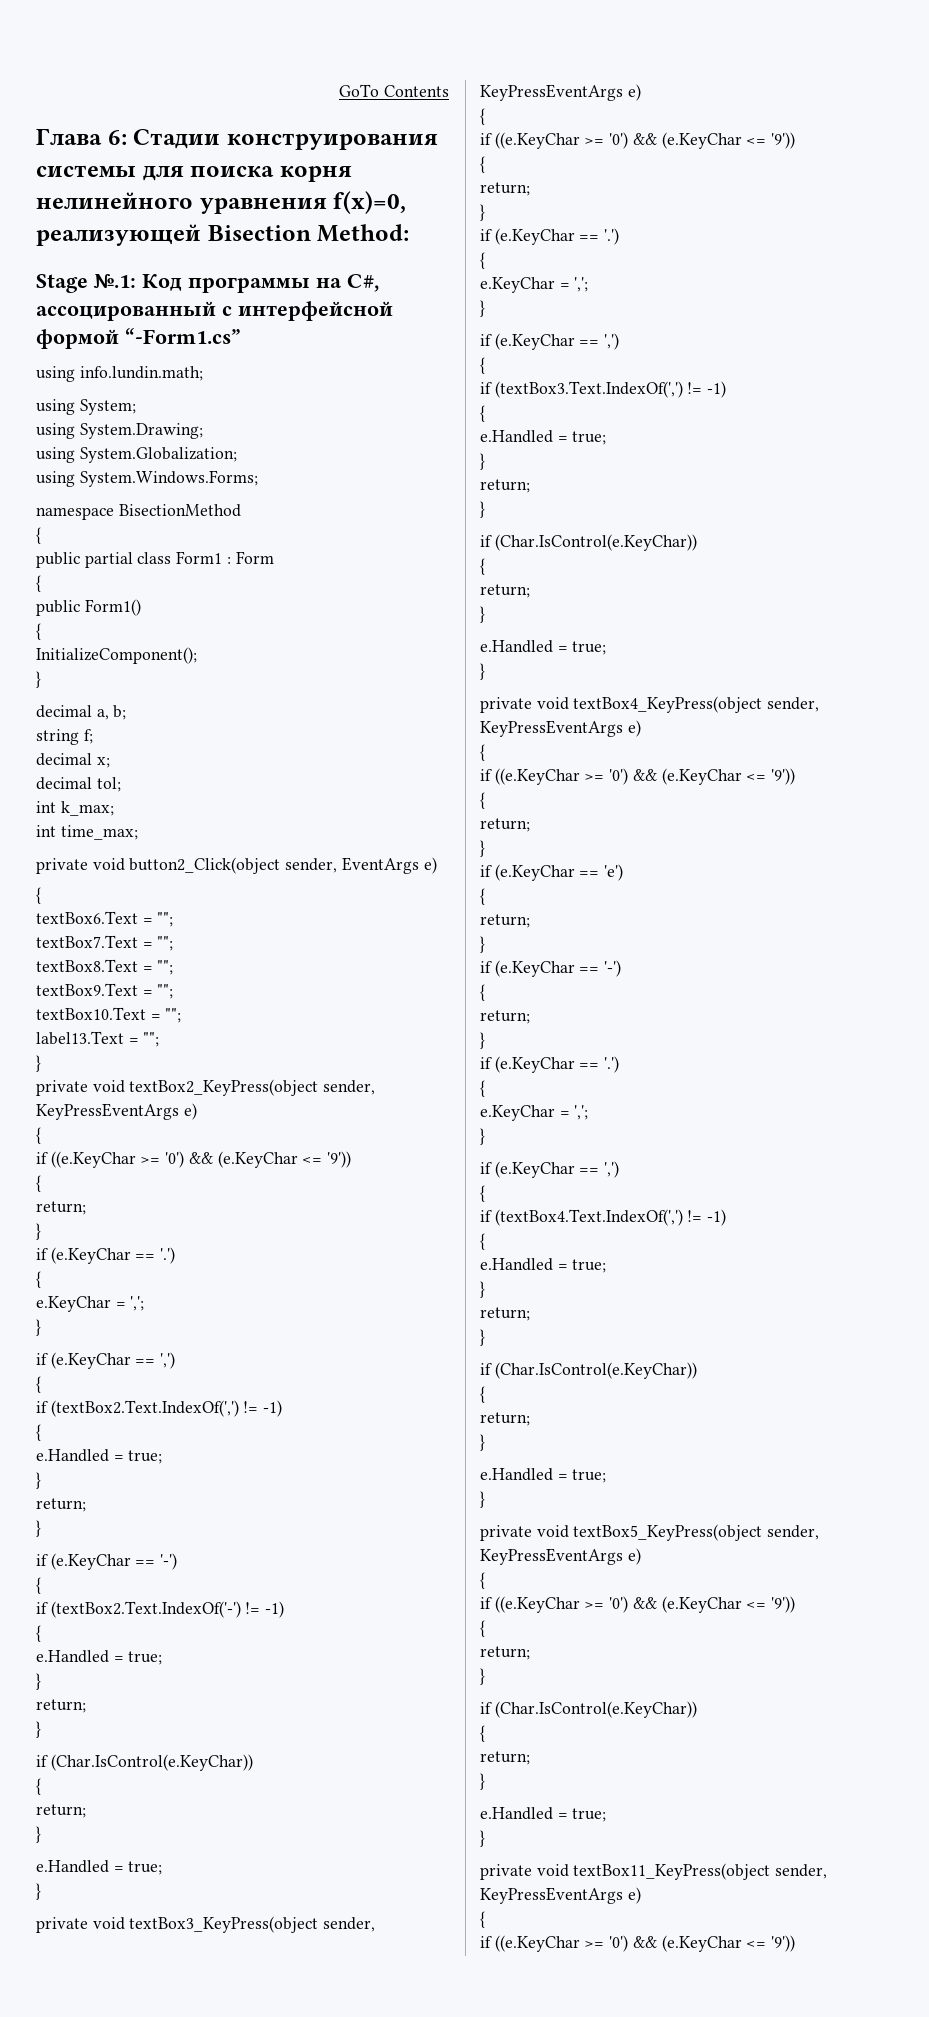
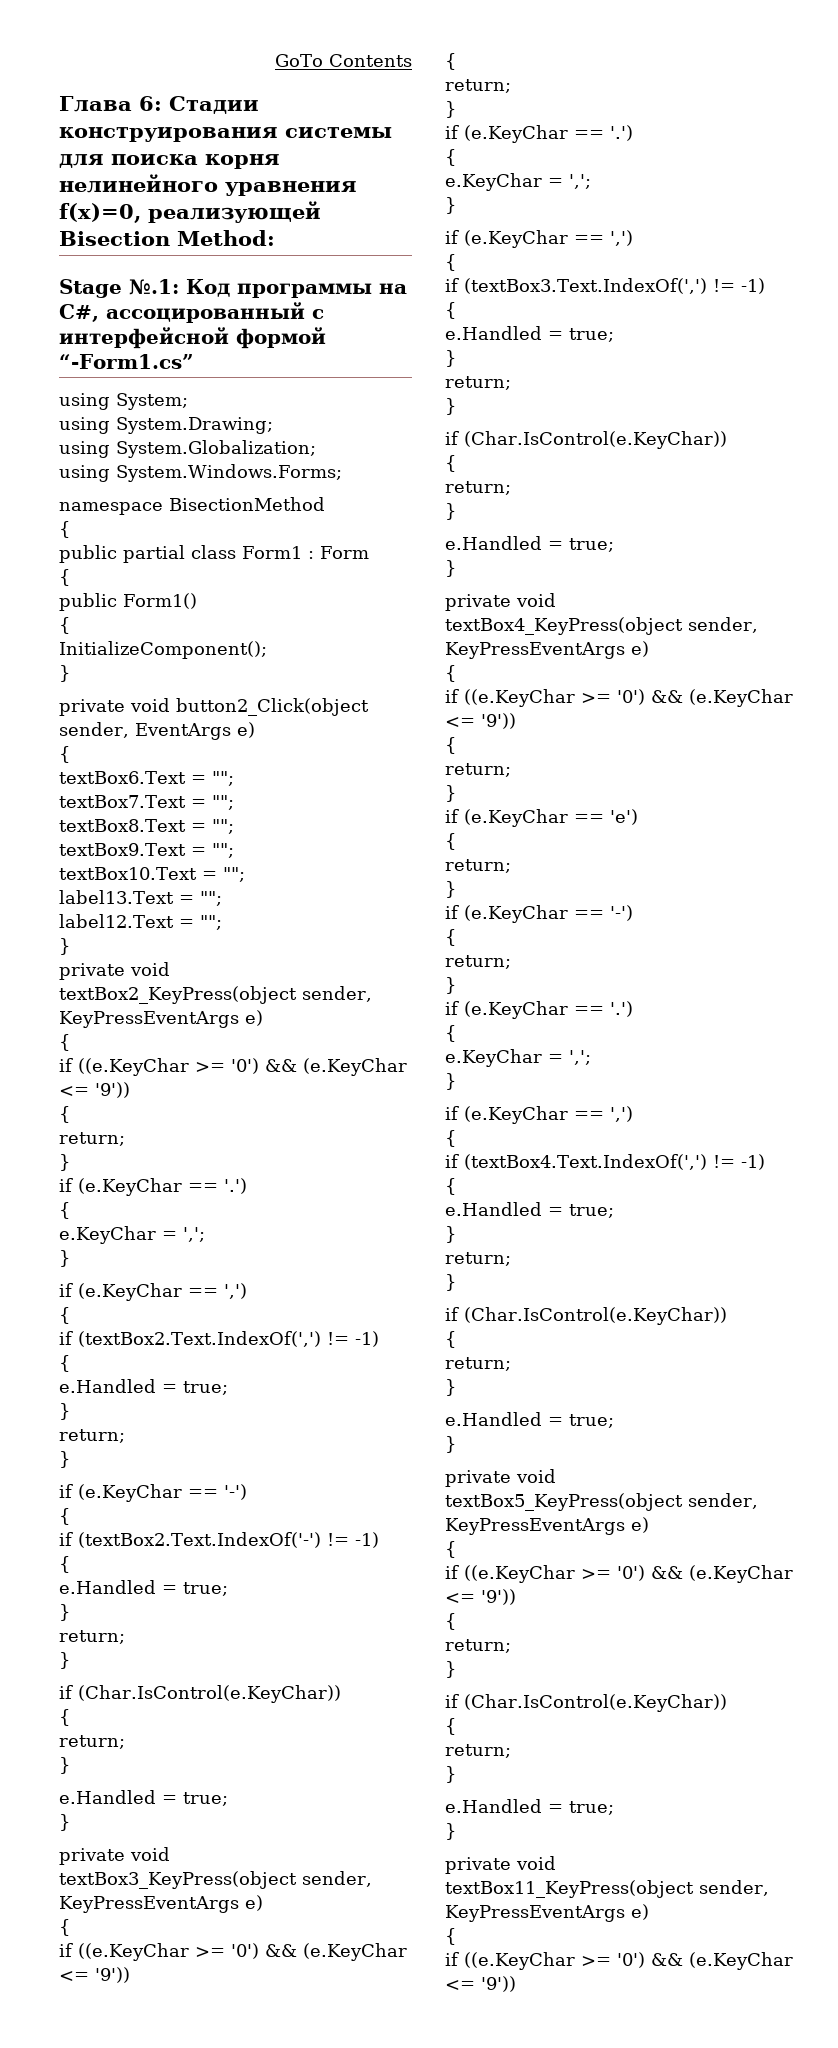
[36,366,203,382] // using info.lundin.math; -> (194, 361) none
[36,705,127,720] [36,729,93,745] [36,753,110,768] [36,777,121,792] [36,801,114,816] [36,825,138,840] // decimal a, b; // string f; // decimal x; // decimal tol; // int k_max; // int time_max; -> (70, 673) none
(160, 1039) none -> [59,914,222,930] // label12.Text = "";

